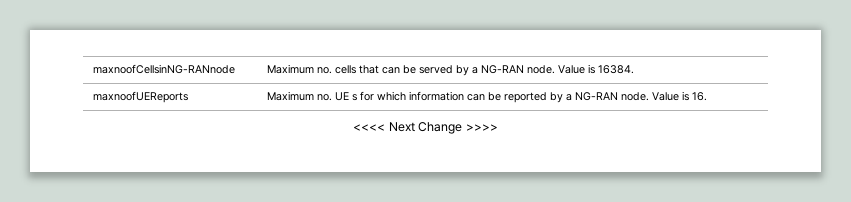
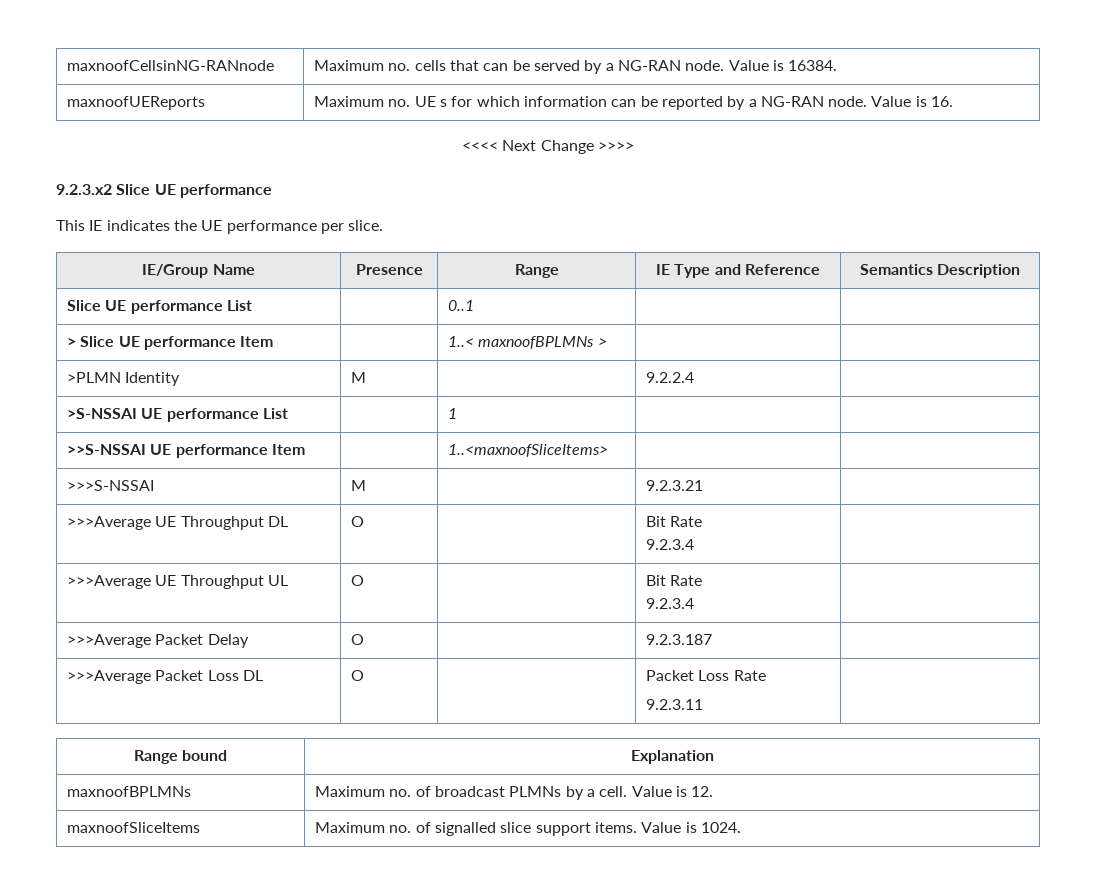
(498, 127) none -> [56,184,272,198] [56,220,384,234] [142,264,255,278] [355,264,423,275] [514,264,559,278] [656,264,820,278] [859,264,1021,278] [67,300,252,314] [448,300,475,311] [67,336,274,350] [448,336,607,349] [67,372,181,386] [351,372,367,383] [646,372,695,383] [67,408,288,422] [448,408,458,419] [67,444,305,458] [448,444,609,457] [67,480,155,491] [351,480,367,491] [646,480,704,491] [67,516,288,530] [351,516,365,527] [646,516,703,527] [646,539,695,550] [67,575,288,589] [351,575,365,586] [646,575,703,586] [646,598,695,609] [67,634,249,648] [351,634,365,645] [646,634,713,645] [67,670,263,684] [351,670,365,681] [646,670,766,681] [646,699,704,710] [133,750,228,764] [630,750,714,764] [67,786,192,797] [315,786,714,800] [67,822,201,833] [315,822,741,836] // 9.2.3.x2 Slice UE performance // This IE indicates the UE performance per slice. // IE/Group Name | Presence | Range | IE Type and Reference | Semantics Description // Slice UE performance List | | 0..1 | | // > Slice UE performance Item | | 1..< maxnoofBPLMNs > | | // >PLMN Identity | M | | 9.2.2.4 | // >S-NSSAI UE performance List | | 1 | | // >>S-NSSAI UE performance Item | | 1..<maxnoofSliceItems> | | // >>>S-NSSAI | M | | 9.2.3.21 | // >>>Average UE Throughput DL | O | | Bit Rate // 9.2.3.4 | // >>>Average UE Throughput UL | O | | Bit Rate // 9.2.3.4 | // >>>Average Packet Delay | O | | 9.2.3.187 | // >>>Average Packet Loss DL | O | | Packet Loss Rate // 9.2.3.11 | // Range bound | Explanation // maxnoofBPLMNs | Maximum no. of broadcast PLMNs by a cell. Value is 12. // maxnoofSliceItems | Maximum no. of signalled slice support items. Value is 1024.

